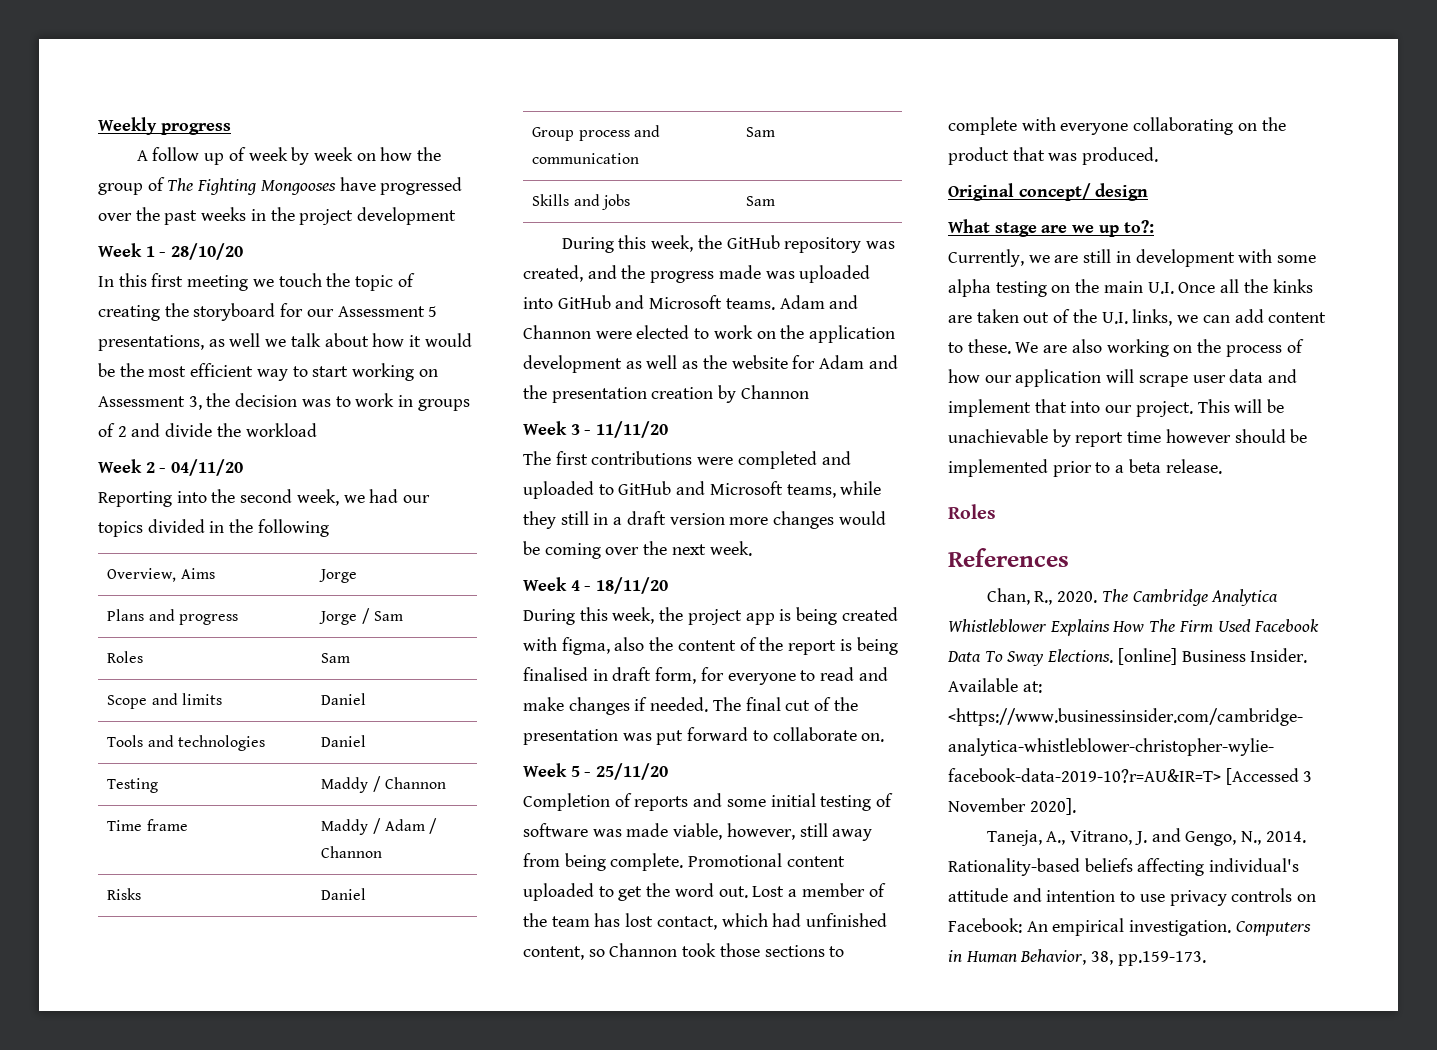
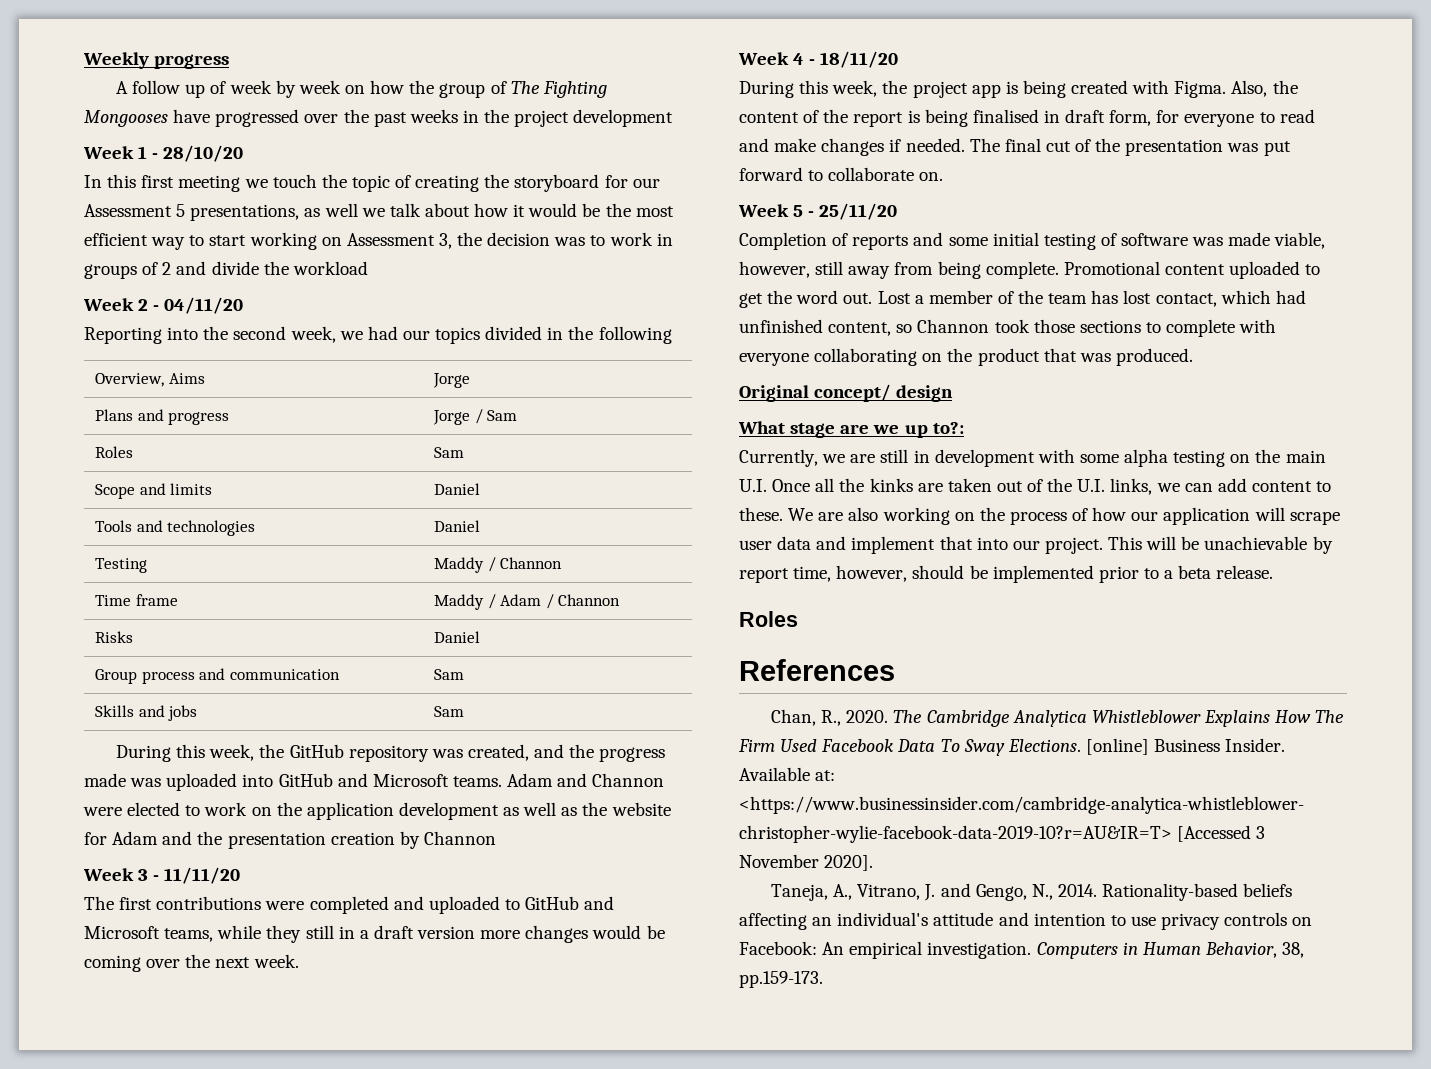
[561,637,645,655] figma, also -> [1174,80,1268,98] Figma. Also,
[1127,429,1231,443] time however -> [793,565,908,582] time, however,
(1205, 867) none -> [812,917,833,926] an

